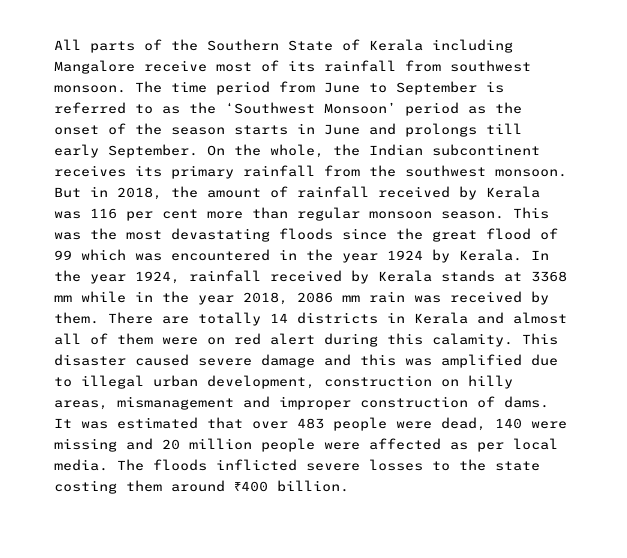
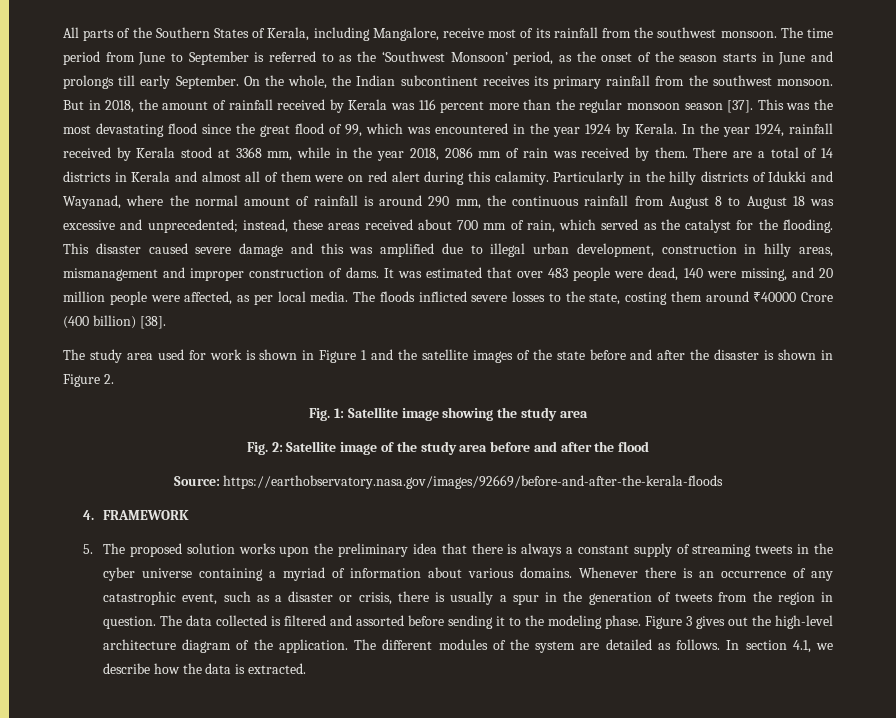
[288,39,513,53] [54,60,135,74] State of Kerala including Mangalore -> [214,27,439,41] States of Kerala, including Mangalore,
(441, 66) none -> [634,27,654,38] the
[405,102,459,116] period -> [513,51,554,65] period,
[126,209,198,221] per cent -> [440,101,485,113] percent
(288, 213) none -> [555,99,575,110] the
[441,211,504,219] season. -> [684,100,754,113] season [37].
[279,228,333,240] floods -> [168,123,197,134] flood
[54,250,72,260] 99 -> [345,124,362,137] 99,
[441,270,495,282] stands -> [181,147,213,158] stood
[54,295,72,302] mm -> [267,151,293,161] mm,
(360, 298) none -> [506,148,520,158] of
[198,312,261,326] totally -> [757,147,818,158] a total of
(513, 340) none -> [553,171,833,185] [63,195,834,209] [63,219,834,233] Particularly in the hilly districts of Idukki and Wayanad, where the normal amount of rainfall is around 290 mm, the continuous rainfall from August 8 to August 18 was excessive and unprecedented; instead, these areas received about 700 mm of rain, which served as the catalyst for the flooding.
[441,379,459,387] on -> [744,244,757,254] in
[54,438,117,452] missing -> [740,268,787,281] missing,
[369,438,441,450] affected -> [184,291,233,305] affected,
[495,461,540,471] state -> [589,293,621,305] state,
[234,480,349,492] ₹400 billion. -> [753,292,833,302] [63,315,166,329] [63,349,833,363] [63,374,114,387] [309,407,588,421] [246,441,650,455] [173,475,724,489] [83,510,190,520] [83,543,833,557] [103,567,834,581] [103,591,834,605] [103,615,833,629] [103,639,834,653] [103,663,306,674] ₹40000 Crore (400 billion) [38]. // The study area used for work is shown in Figure 1 and the satellite images of the state before and after the disaster is shown in Figure 2. // Fig. 1: Satellite image showing the study area // Fig. 2: Satellite image of the study area before and after the flood // Source: https://earthobservatory.nasa.gov/images/92669/before-and-after-the-kerala-floods // 4. FRAMEWORK // 5. The proposed solution works upon the preliminary idea that there is always a constant supply of streaming tweets in the cyber universe containing a myriad of information about various domains. Whenever there is an occurrence of any catastrophic event, such as a disaster or crisis, there is usually a spur in the generation of tweets from the region in question. The data collected is filtered and assorted before sending it to the modeling phase. Figure 3 gives out the high-level architecture diagram of the application. The different modules of the system are detailed as follows. In section 4.1, we describe how the data is extracted.

